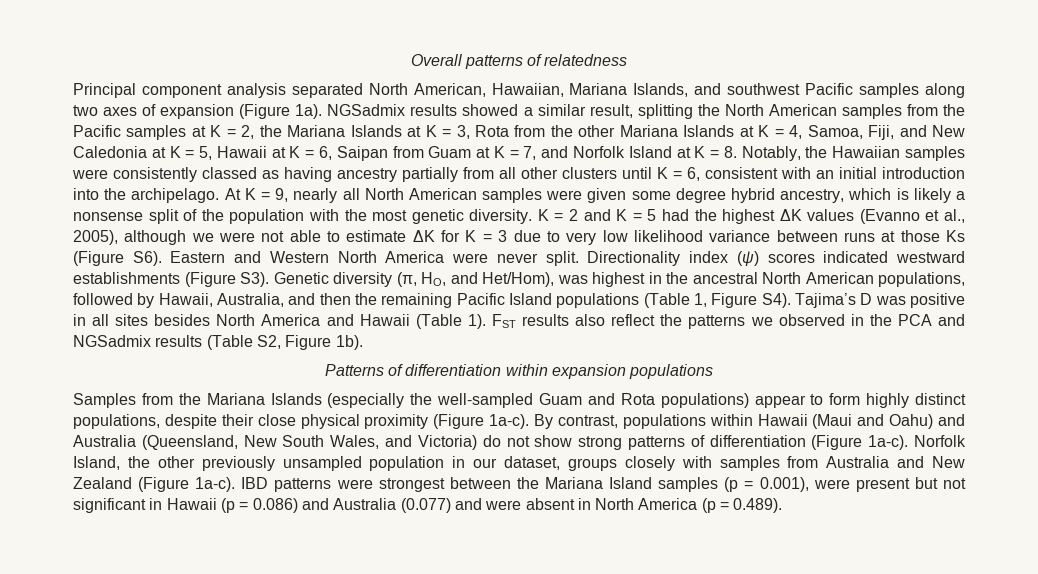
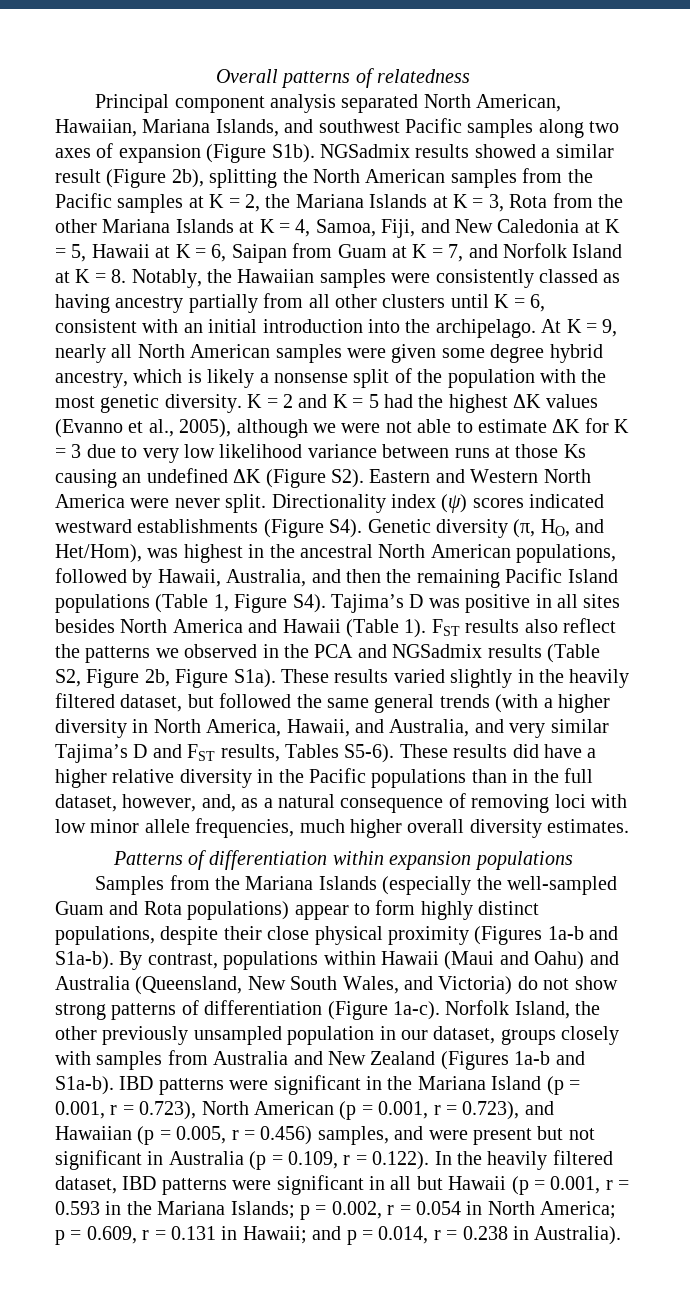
[295,104,323,119] 1a). -> [271,144,315,163] S1b).
[589,104,633,118] result, -> [55,169,204,188] result (Figure 2b),
[73,251,162,266] (Figure S6). -> [55,468,364,488] causing an undefined ΔK (Figure S2).
[240,272,269,287] S3). -> [329,519,363,538] S4).
[335,335,363,350] 1b). -> [144,669,630,688] [55,693,610,713] [55,719,609,738] [55,744,597,763] [55,768,593,788] [55,793,627,813] [55,818,630,838] 2b, Figure S1a). These results varied slightly in the heavily filtered dataset, but followed the same general trends (with a higher diversity in North America, Hawaii, and Australia, and very similar Tajima’s D and FST results, Tables S5-6). These results did have a higher relative diversity in the Pacific populations than in the full dataset, however, and, as a natural consequence of removing loci with low minor allele frequencies, much higher overall diversity estimates.
[433,414,530,429] (Figure 1a-c). -> [474,926,619,945] [55,951,114,970] (Figures 1a-b and S1a-b).
[138,477,511,492] (Figure 1a-c). IBD patterns were strongest between -> [440,1051,585,1070] [55,1075,382,1095] (Figures 1a-b and S1a-b). IBD patterns were significant in
[658,477,809,492] samples (p = 0.001), -> [546,1076,580,1095] [55,1101,554,1120] [55,1126,424,1145] (p = 0.001, r = 0.723), North American (p = 0.001, r = 0.723), and Hawaiian (p = 0.005, r = 0.456) samples, and
[166,498,783,513] Hawaii (p = 0.086) and Australia (0.077) and were absent in North America (p = 0.489). -> [168,1150,613,1170] [55,1175,630,1195] [55,1201,617,1220] [55,1226,622,1245] Australia (p = 0.109, r = 0.122). In the heavily filtered dataset, IBD patterns were significant in all but Hawaii (p = 0.001, r = 0.593 in the Mariana Islands; p = 0.002, r = 0.054 in North America; p = 0.609, r = 0.131 in Hawaii; and p = 0.014, r = 0.238 in Australia).

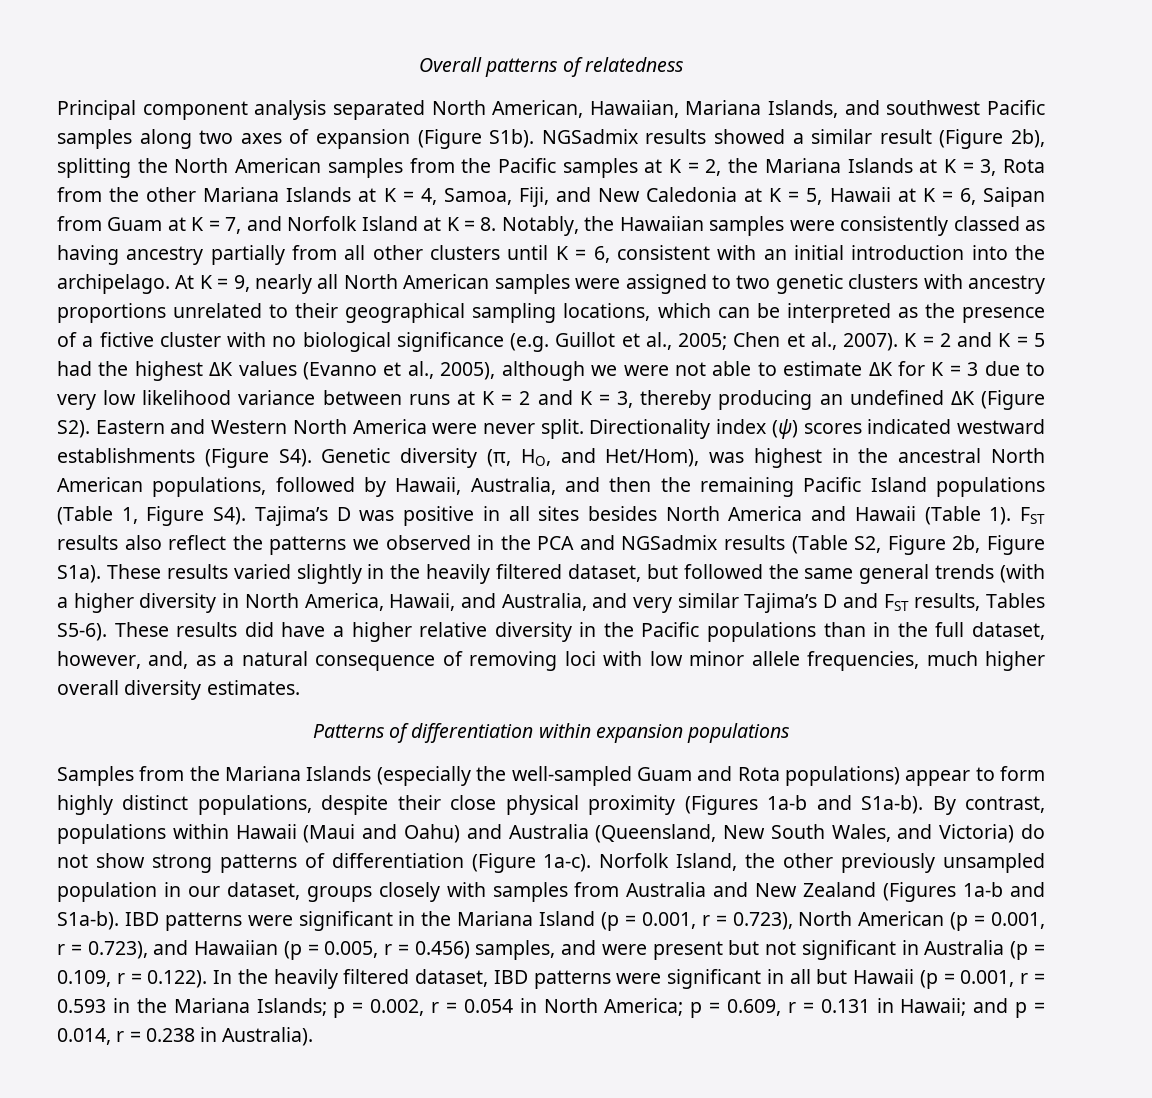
[391,344,603,363] [55,368,607,388] [55,394,242,413] given some degree hybrid ancestry, which is likely a nonsense split of the population with the most genetic diversity. -> [625,274,1045,294] [57,303,1045,323] [57,332,899,352] assigned to two genetic clusters with ancestry proportions unrelated to their geographical sampling locations, which can be interpreted as the presence of a fictive cluster with no biological significance (e.g. Guillot et al., 2005; Chen et al., 2007).
[515,444,586,458] [55,469,117,488] those Ks causing -> [482,390,813,410] K = 2 and K = 3, thereby producing

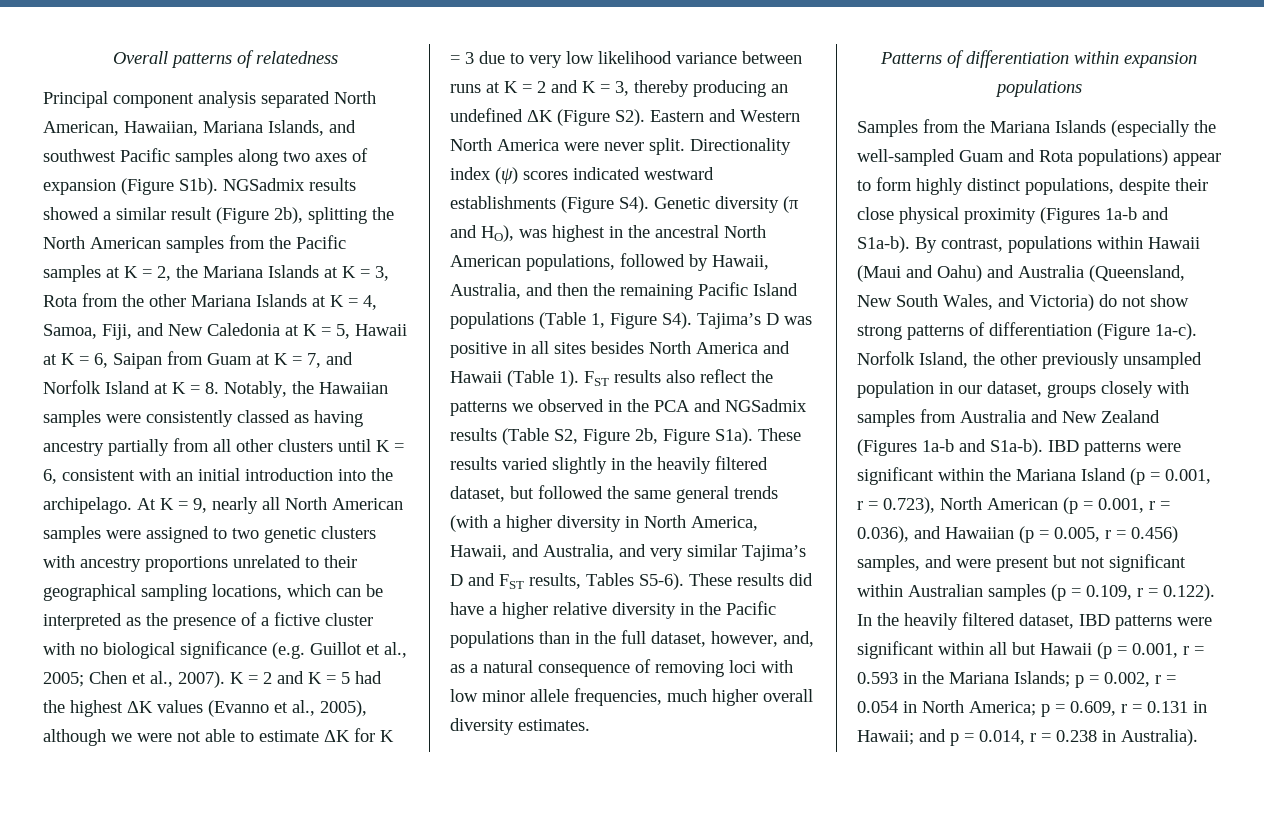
[486,448,700,467] (π, HO, and Het/Hom), -> [783,196,799,213] [450,225,514,242] (π and HO),
[398,911,416,926] in -> [938,468,984,481] within
[87,941,148,959] 0.723), -> [857,526,909,543] 0.036),
[901,940,1005,955] in Australia -> [857,584,1046,601] within Australian samples
[766,969,784,984] in -> [938,642,984,655] within

